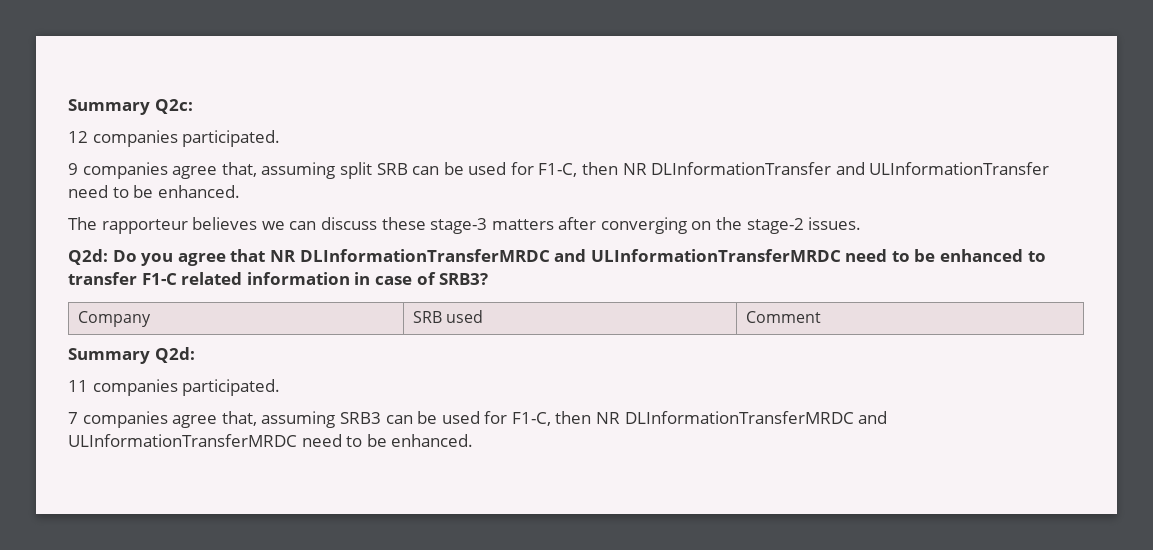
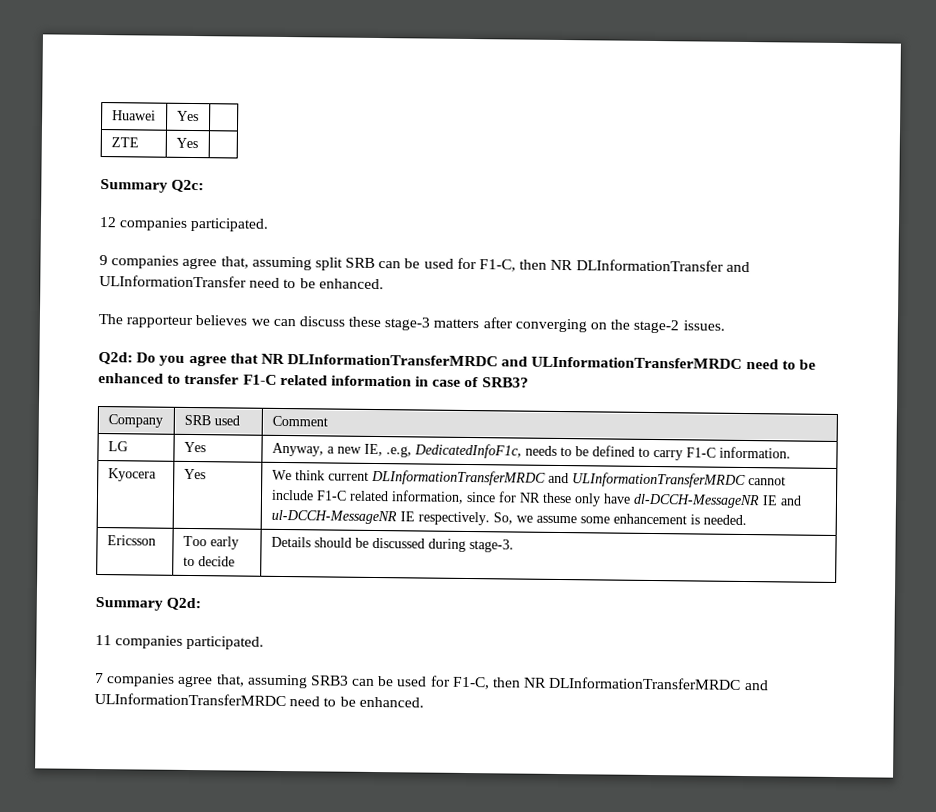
(68, 107) none -> [111,110,156,121] [176,110,199,122] [110,137,139,148] [175,137,198,149] Huawei | Yes | // ZTE | Yes | //
(821, 317) none -> [107,441,128,452] [183,441,206,453] [271,442,791,461] [107,468,157,482] [183,468,206,480] [271,469,786,489] [270,489,802,509] [270,509,747,526] [106,535,156,546] [182,535,239,550] [182,556,235,567] [270,536,514,553] // LG | Yes | Anyway, a new IE, .e.g, DedicatedInfoF1c, needs to be defined to carry F1-C information. // Kyocera | Yes | We think current DLInformationTransferMRDC and ULInformationTransferMRDC cannot include F1-C related information, since for NR these only have dl-DCCH-MessageNR IE and ul-DCCH-MessageNR IE respectively. So, we assume some enhancement is needed. // Ericsson | Too early to decide | Details should be discussed during stage-3.

